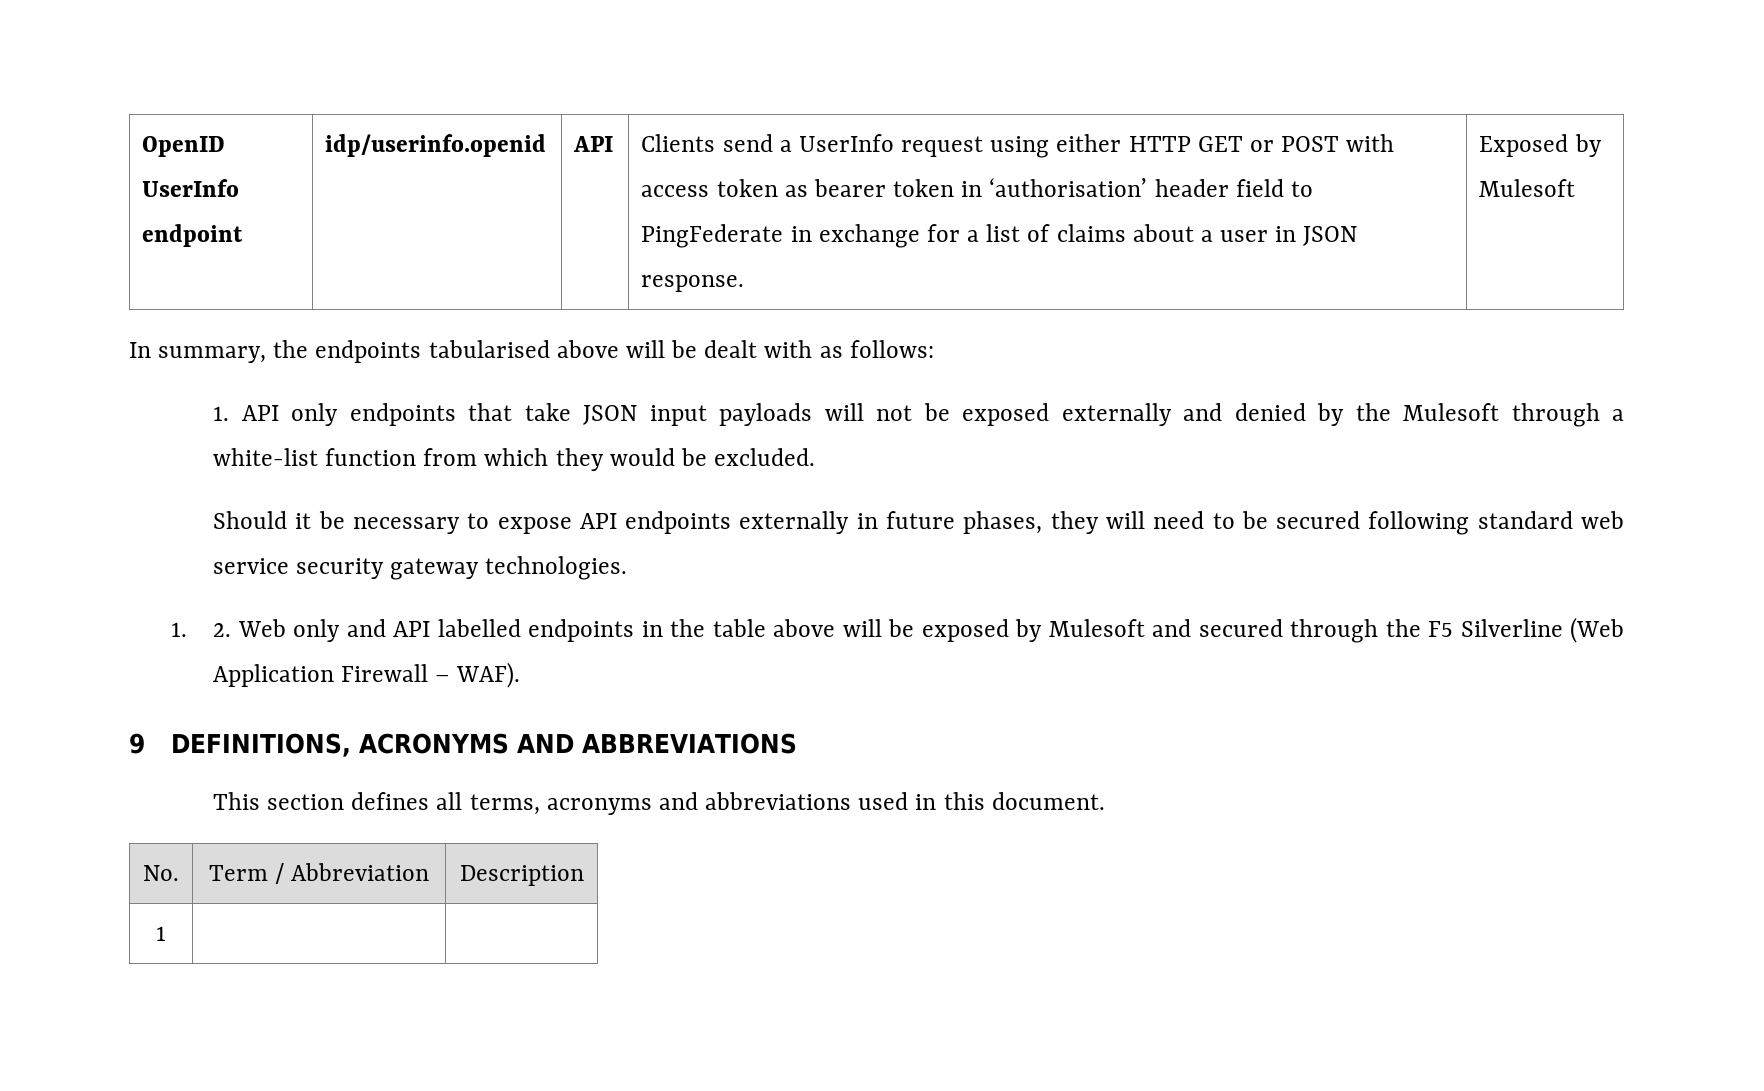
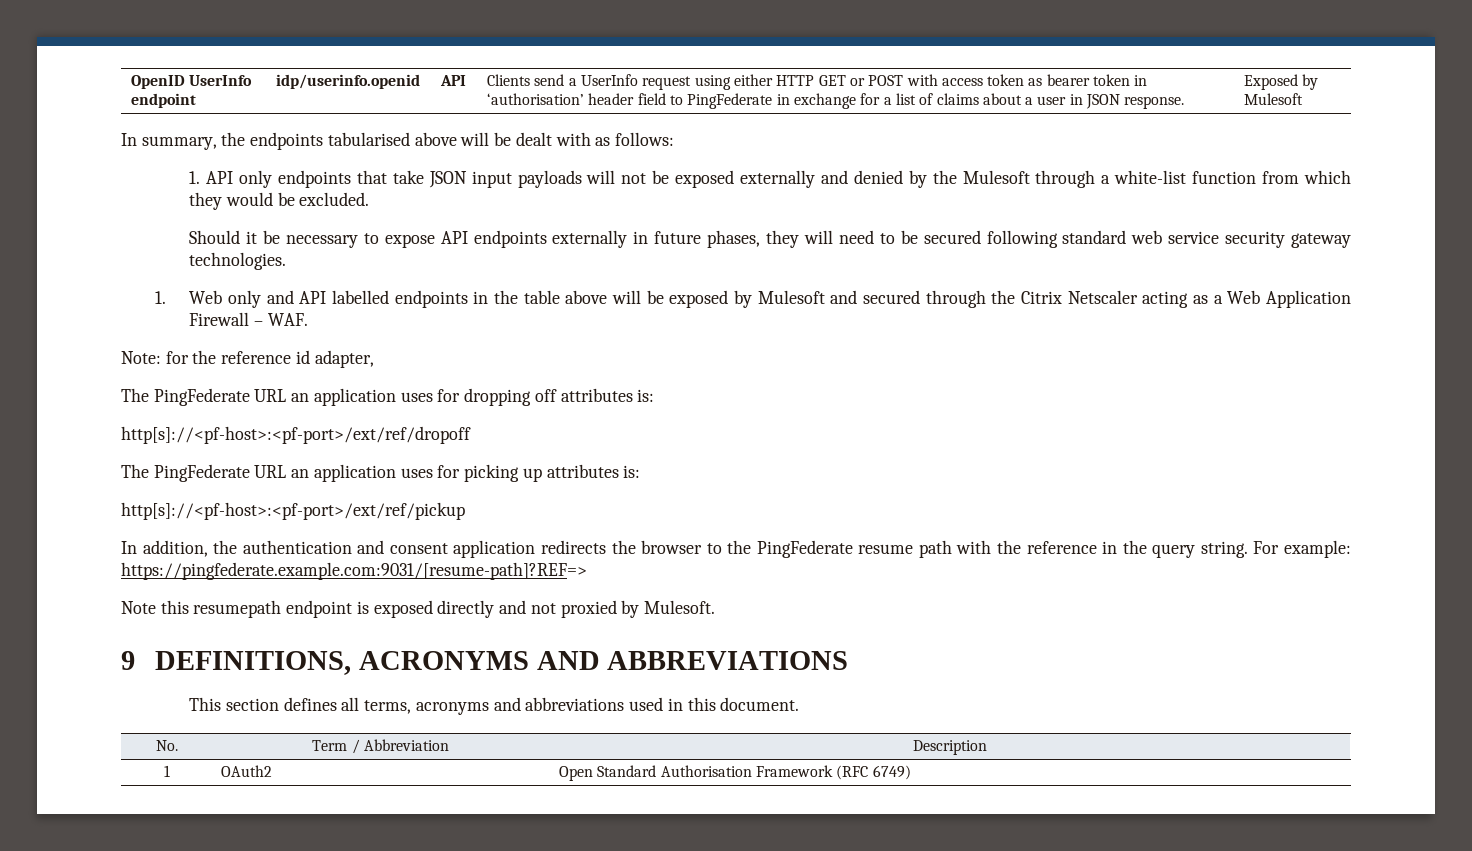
[213,623,232,637] 2. -> (167, 297) none
[1428,617,1625,643] [213,662,521,688] F5 Silverline (Web Application Firewall – WAF). -> [1020,290,1351,308] [189,312,308,326] [121,350,374,368] [121,388,655,406] [121,426,471,444] [121,464,641,482] [121,502,465,520] [121,540,1351,558] [121,562,587,580] [121,600,715,618] Citrix Netscaler acting as a Web Application Firewall – WAF. // Note: for the reference id adapter, // The PingFederate URL an application uses for dropping off attributes is: // http[s]://<pf-host>:<pf-port>/ext/ref/dropoff // The PingFederate URL an application uses for picking up attributes is: // http[s]://<pf-host>:<pf-port>/ext/ref/pickup // In addition, the authentication and consent application redirects the browser to the PingFederate resume path with the reference in the query string. For example: https://pingfederate.example.com:9031/[resume-path]?REF=> // Note this resumepath endpoint is exposed directly and not proxied by Mulesoft.
(166, 933) | -> [220,765,272,777] [558,765,911,781] OAuth2 | Open Standard Authorisation Framework (RFC 6749)

